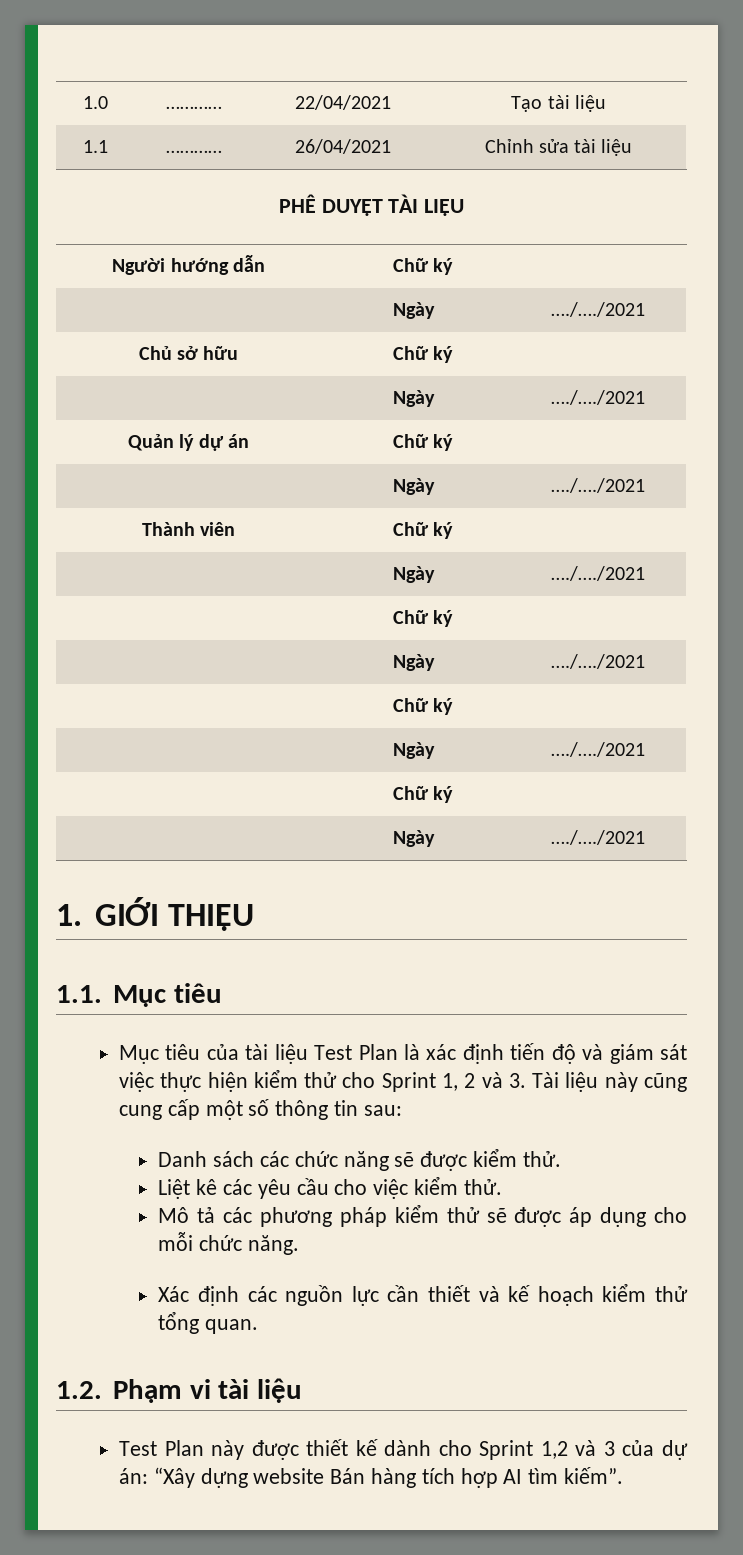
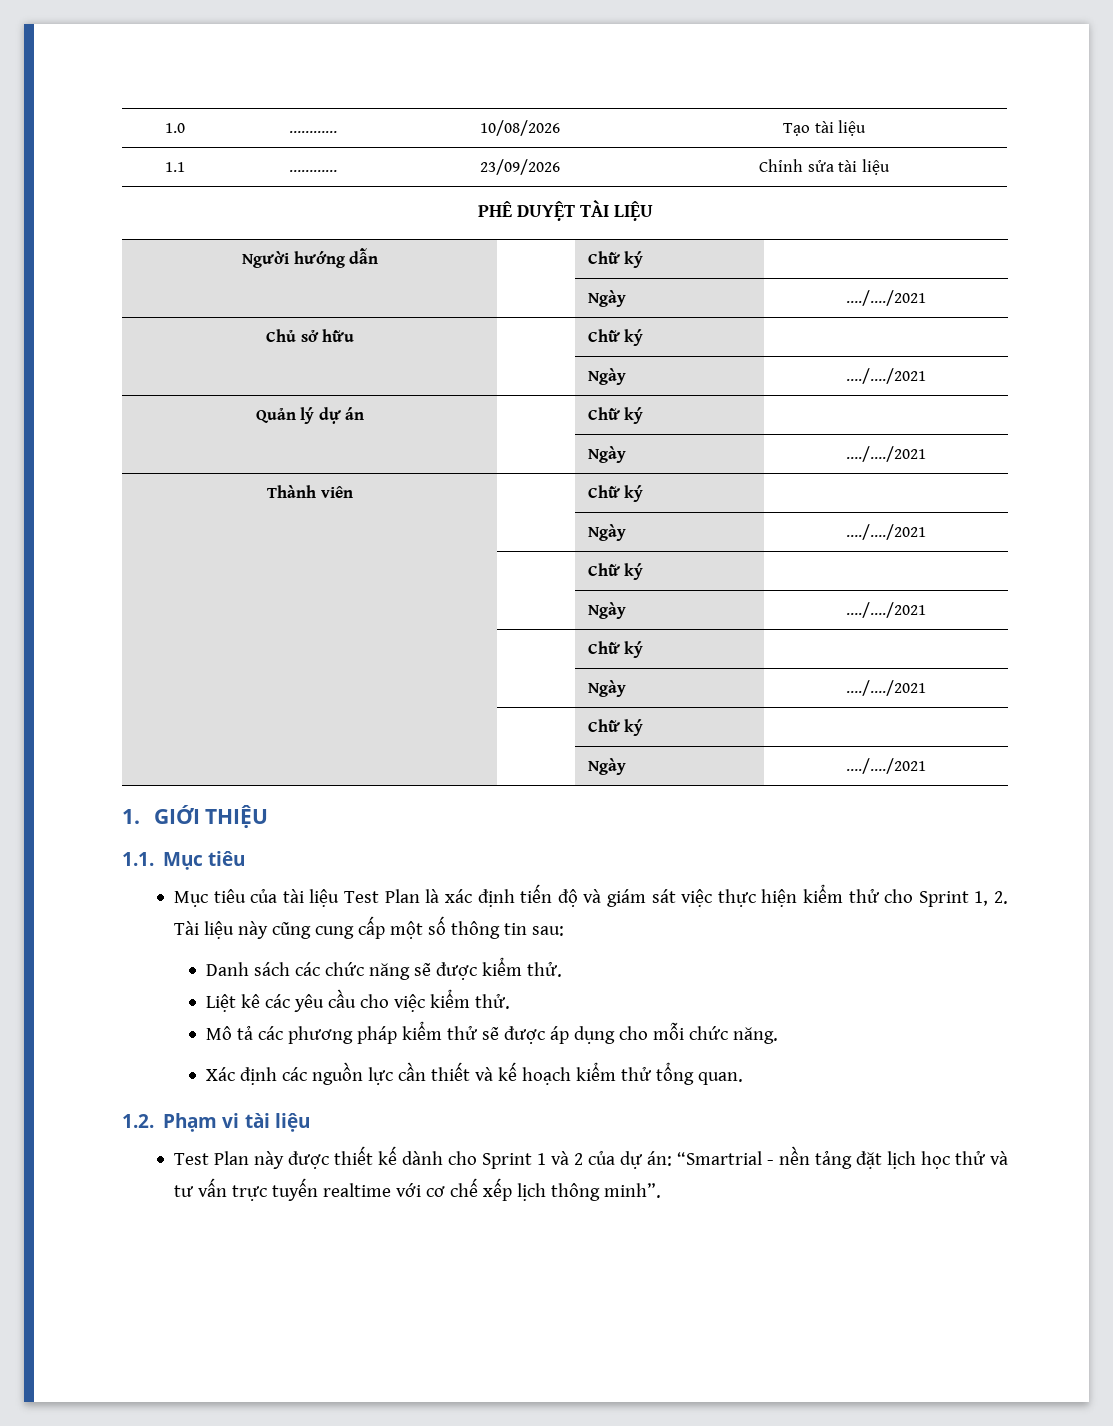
[294,95,391,110] 22/04/2021 -> [479,120,560,136] 10/08/2026
[294,139,391,154] 26/04/2021 -> [479,159,560,175] 23/09/2026
[464,1072,526,1088] 2 và 3. -> [993,891,1008,904] 2.
[540,1440,689,1460] [119,1467,624,1488] 1,2 và 3 của dự án: “Xây dựng website Bán hàng tích hợp AI tìm kiếm”. -> [537,1146,1008,1169] [174,1178,662,1201] 1 và 2 của dự án: “Smartrial - nền tảng đặt lịch học thử và tư vấn trực tuyến realtime với cơ chế xếp lịch thông minh”.

